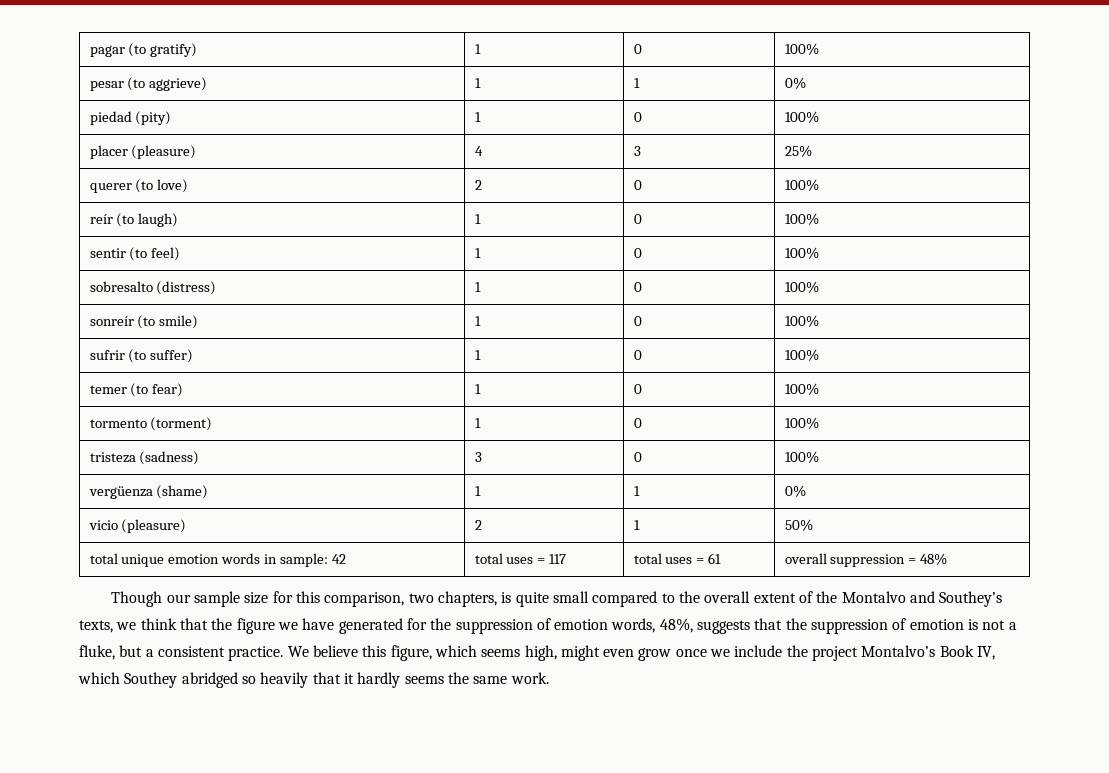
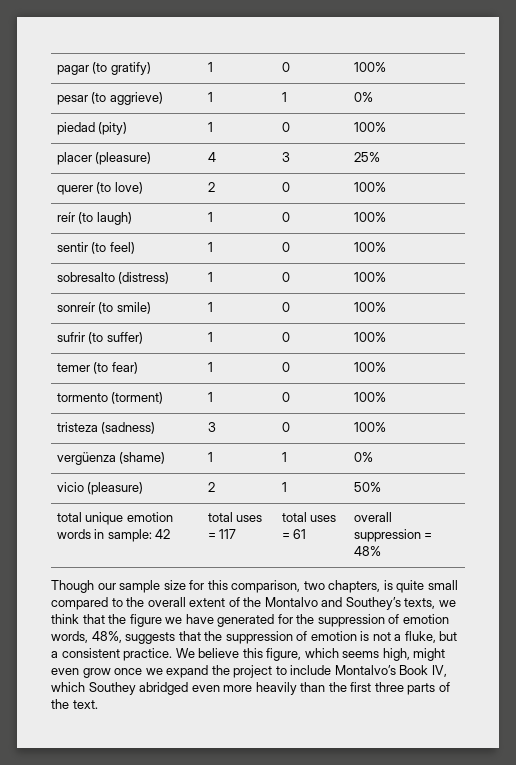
[734,645,783,657] include -> [166,665,209,678] expand
(859, 653) none -> [275,665,332,675] to include
[241,672,549,688] so heavily that it hardly seems the same work. -> [191,682,450,695] [51,699,98,709] even more heavily than the first three parts of the text.

